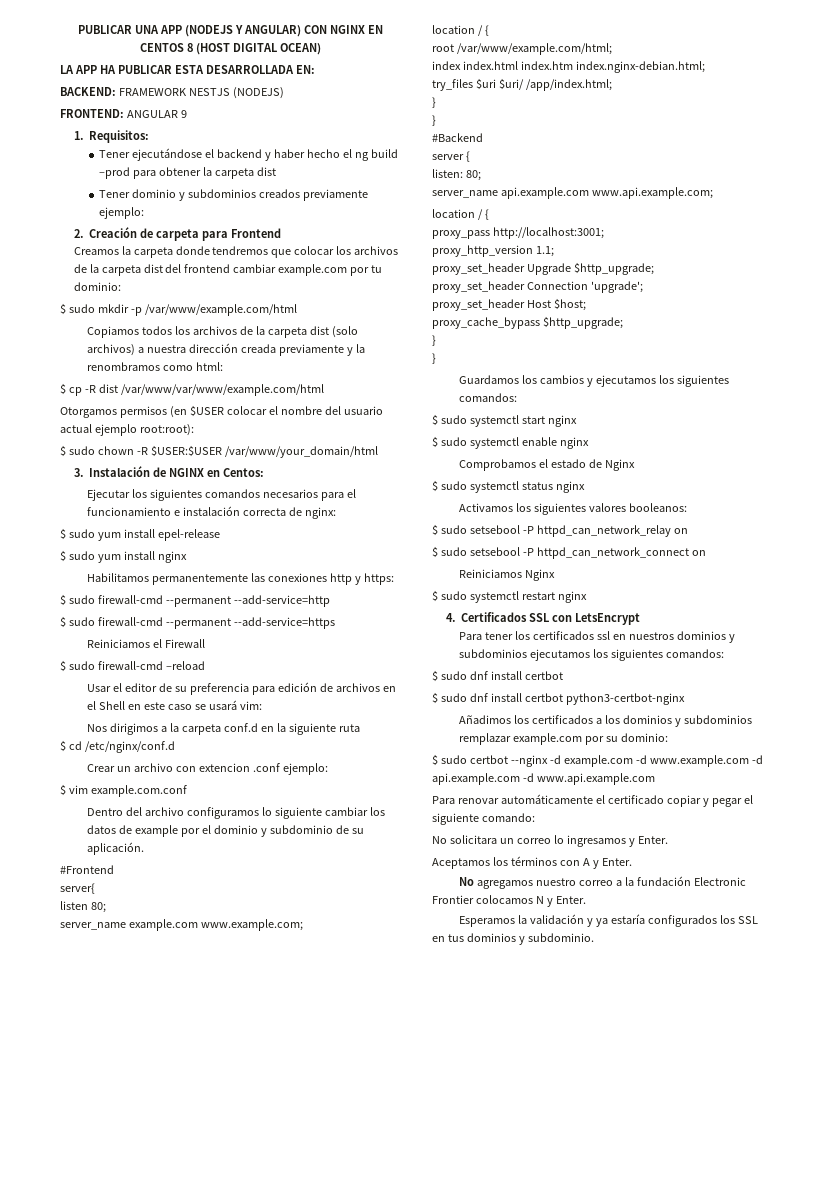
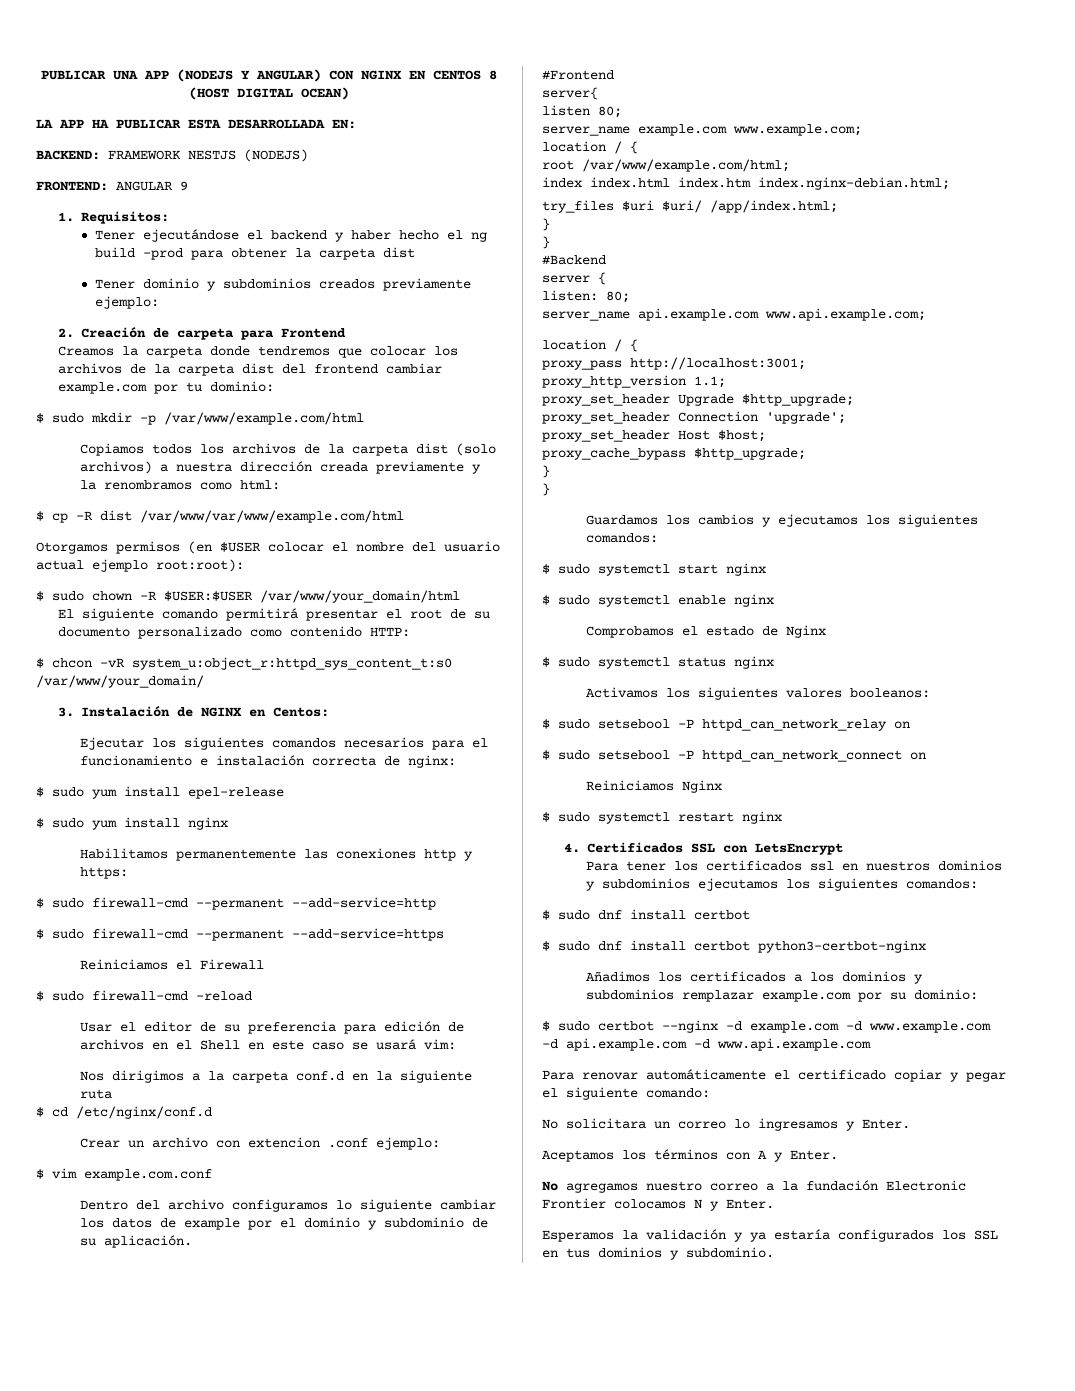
(378, 452) none -> [57,608,490,621] [57,626,410,639] [36,657,452,670] [36,675,204,688] // El siguiente comando permitirá presentar el root de su documento personalizado como contenido HTTP: // $ chcon -vR system_u:object_r:httpd_sys_content_t:s0 /var/www/your_domain/

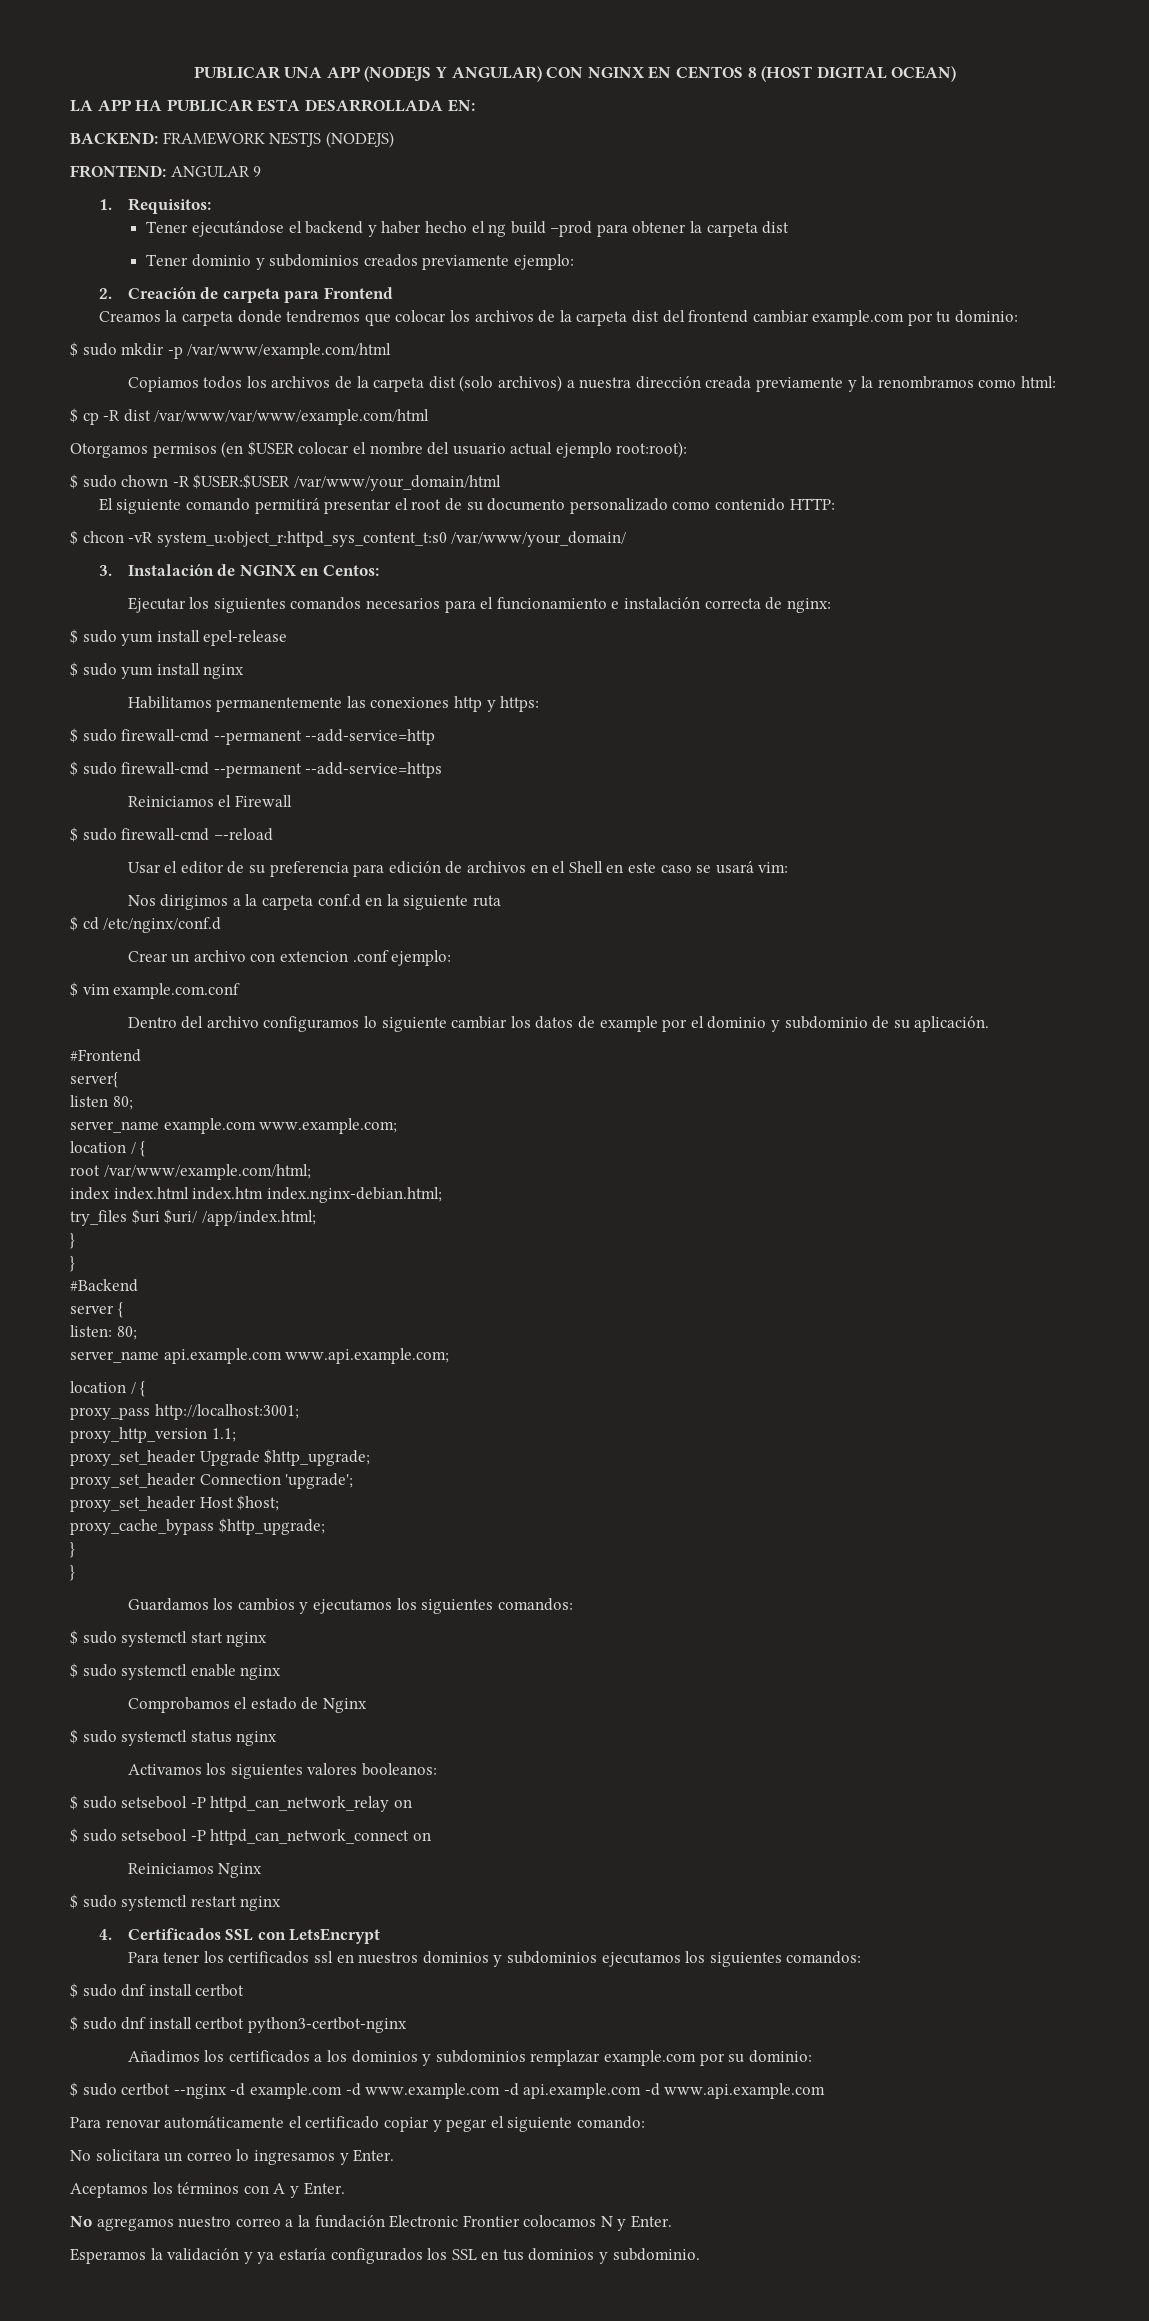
[196,991,252,1001] –reload -> [213,828,273,841] –-reload

